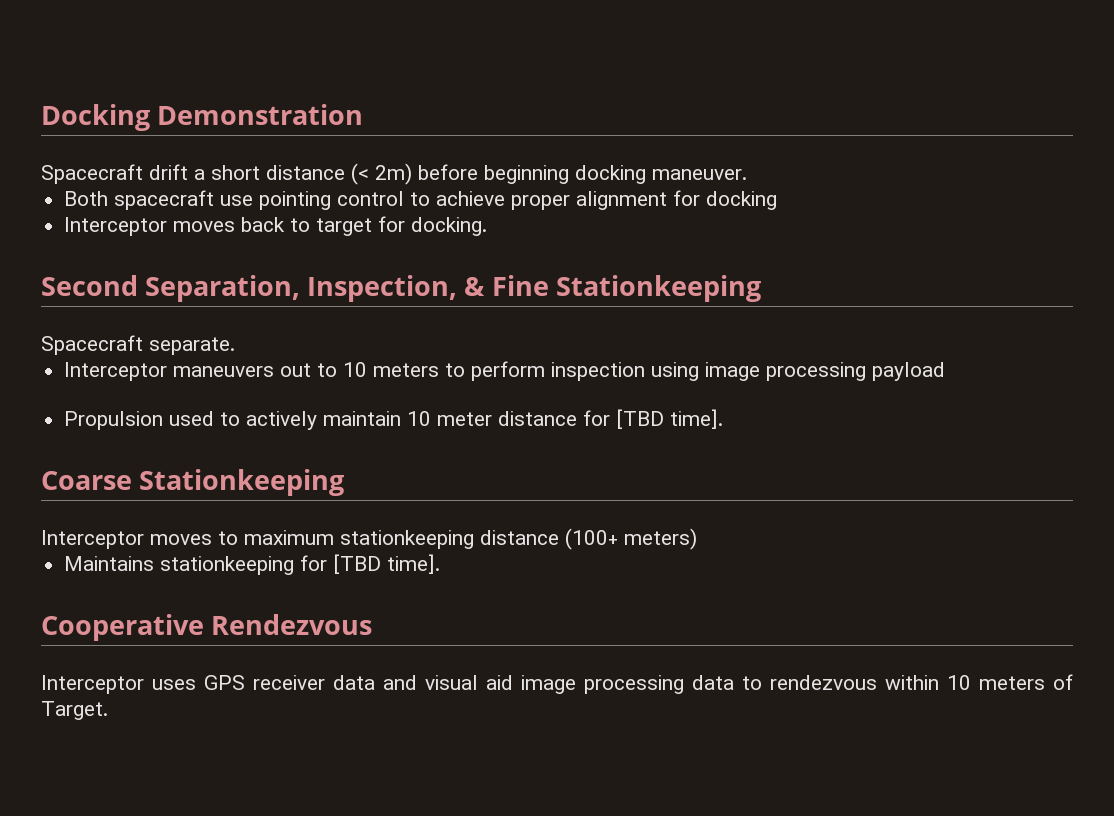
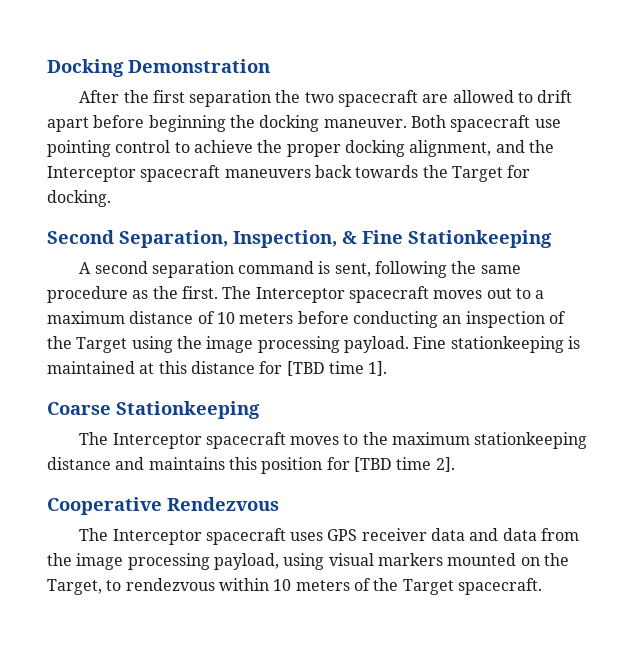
[41,163,412,185] Spacecraft drift a short distance (< 2m) -> [79,90,573,107] [47,117,89,132] After the first separation the two spacecraft are allowed to drift apart
(569, 174) none -> [229,115,255,128] the
(747, 174) // -> (407, 123) none
[511,190,778,210] [64,217,373,236] proper alignment for docking // Interceptor moves back to target -> [257,140,554,157] [47,165,503,182] the proper docking alignment, and the Interceptor spacecraft maneuvers back towards the Target
[41,335,235,355] [64,361,946,381] [64,411,493,430] Spacecraft separate. // Interceptor maneuvers out to 10 meters to perform inspection using image processing payload // Propulsion used to actively maintain 10 meter -> [79,261,521,278] [47,286,545,303] [47,311,566,328] [47,336,580,353] [47,361,187,374] A second separation command is sent, following the same procedure as the first. The Interceptor spacecraft moves out to a maximum distance of 10 meters before conducting an inspection of the Target using the image processing payload. Fine stationkeeping is maintained at this
[670,409,724,429] time]. -> [328,361,388,376] time 1].
[41,530,144,549] Interceptor -> [79,432,286,449] The Interceptor spacecraft
(238, 538) none -> [362,432,388,445] the
[565,528,697,550] [64,554,441,575] (100+ meters) // Maintains stationkeeping for [TBD time]. -> [115,457,455,474] and maintains this position for [TBD time 2].
[41,675,144,694] Interceptor -> [79,528,286,545] The Interceptor spacecraft
[425,675,734,694] visual aid image processing data -> [502,528,580,541] [47,553,569,570] [47,579,102,595] data from the image processing payload, using visual markers mounted on the Target,
[41,701,108,720] Target. -> [373,578,542,595] the Target spacecraft.

